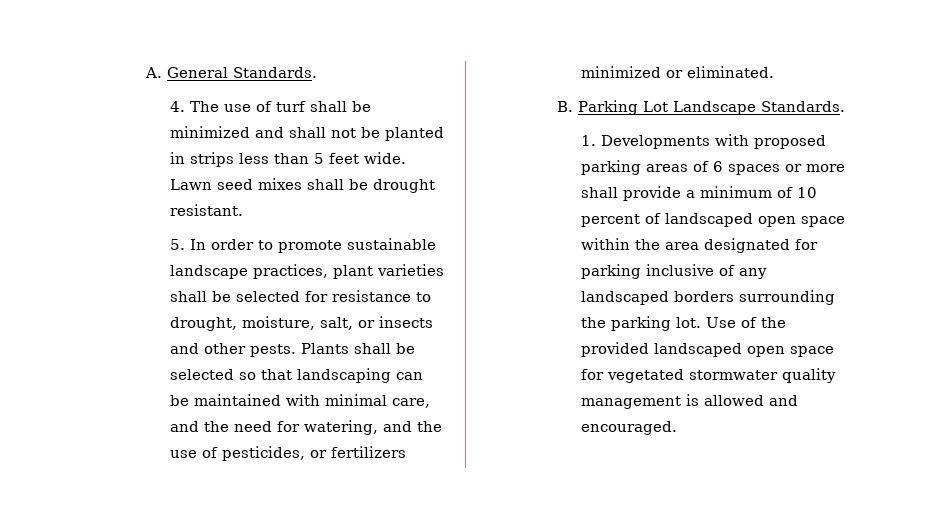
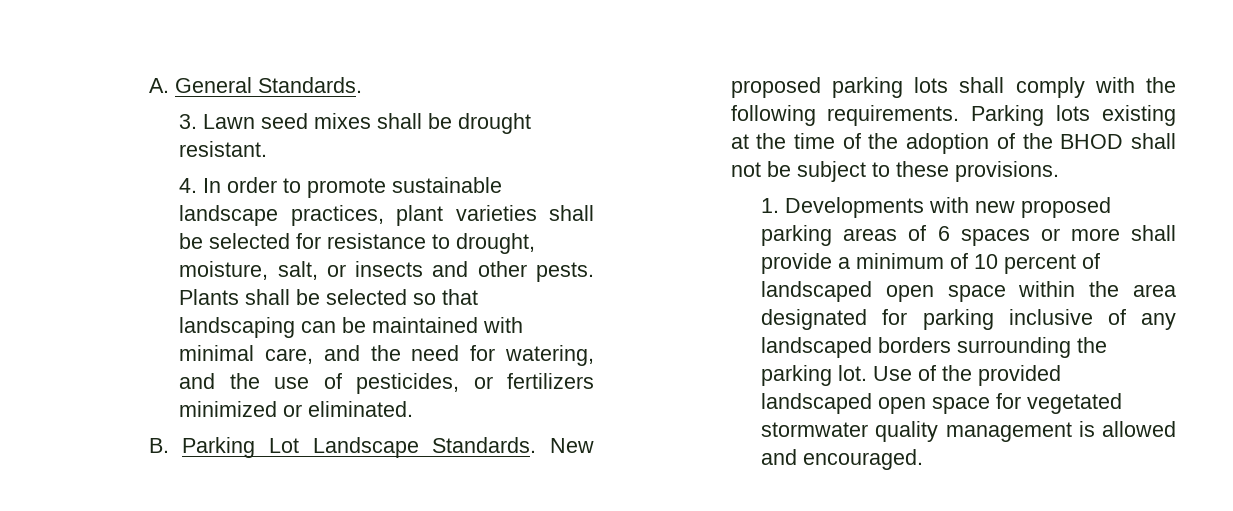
[170,101,372,112] [170,126,445,141] [170,152,407,167] 4. The use of turf shall be minimized and shall not be planted in strips less than 5 feet wide. -> [179,114,198,129] 3.
[170,239,186,250] 5. -> [179,178,198,193] 4.
(845, 106) none -> [550,438,594,453] [730,77,1176,98] [730,105,1176,126] [730,133,1176,154] [730,161,1059,182] New proposed parking lots shall comply with the following requirements. Parking lots existing at the time of the adoption of the BHOD shall not be subject to these provisions.
(750, 140) none -> [975,201,1016,213] new

